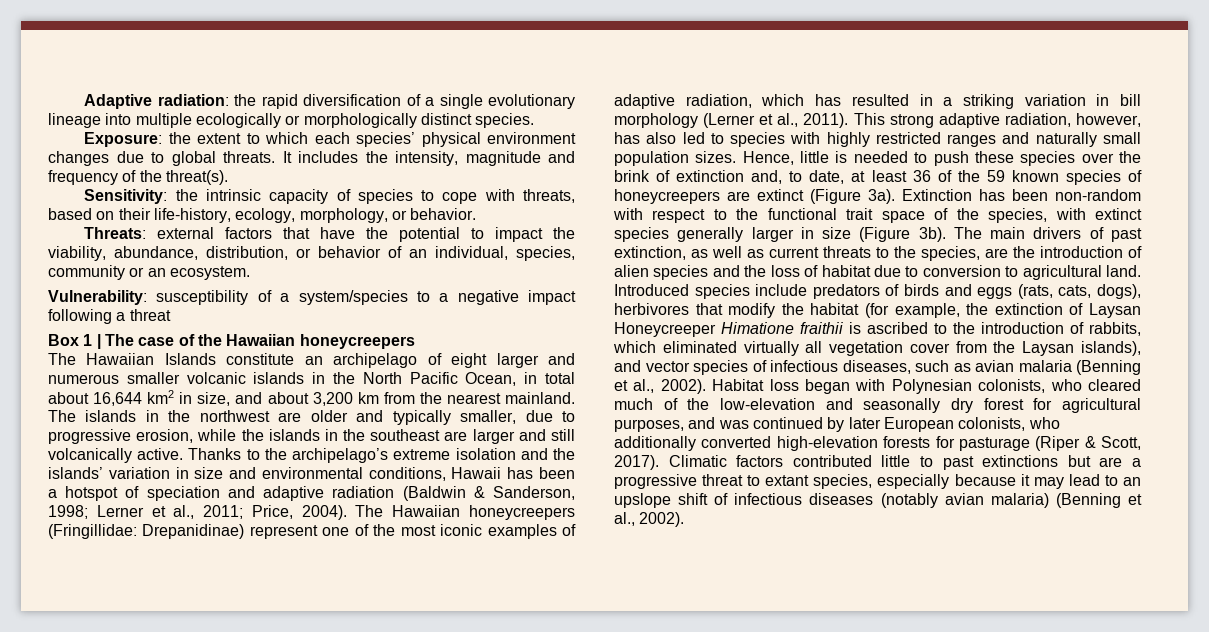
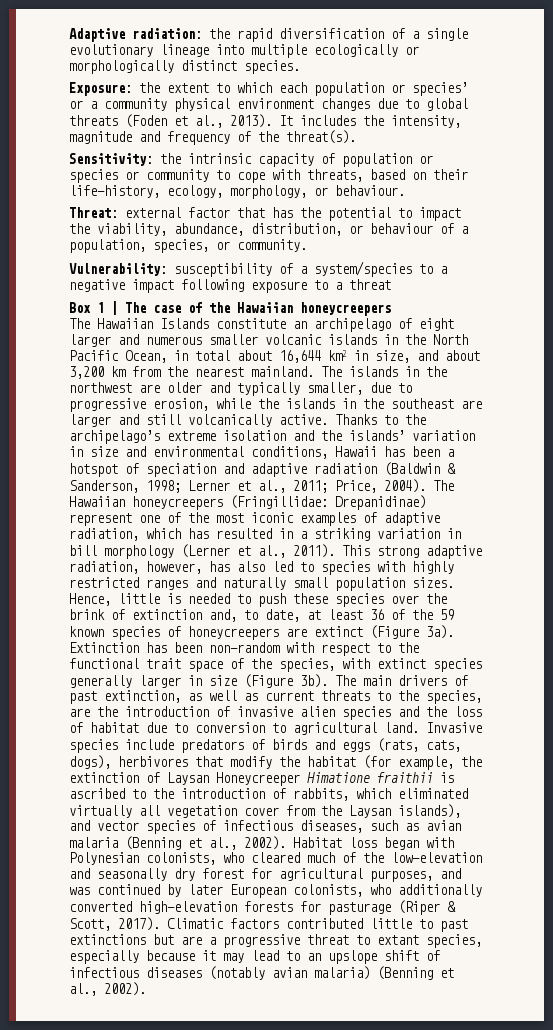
[356,132,416,147] species’ -> [314,82,468,96] [69,98,167,111] population or species’ or a community
[223,151,275,163] threats. -> [69,114,272,128] threats (Foden et al., 2013).
[357,189,413,204] species -> [342,153,433,167] [69,169,209,183] population or species or community
[410,208,477,220] [84,227,356,239] behavior. // Threats: external factors that have -> [335,185,405,196] [69,207,293,218] behaviour. // Threat: external factor that has
[318,246,575,261] [48,265,250,280] behavior of an individual, species, community or an ecosystem. -> [370,223,468,234] [69,239,307,253] behaviour of a population, species, or community.
(112, 316) none -> [251,280,328,293] exposure to
(1142, 252) none -> [237,706,293,717] invasive
[614,284,689,296] Introduced -> [426,722,482,733] Invasive

